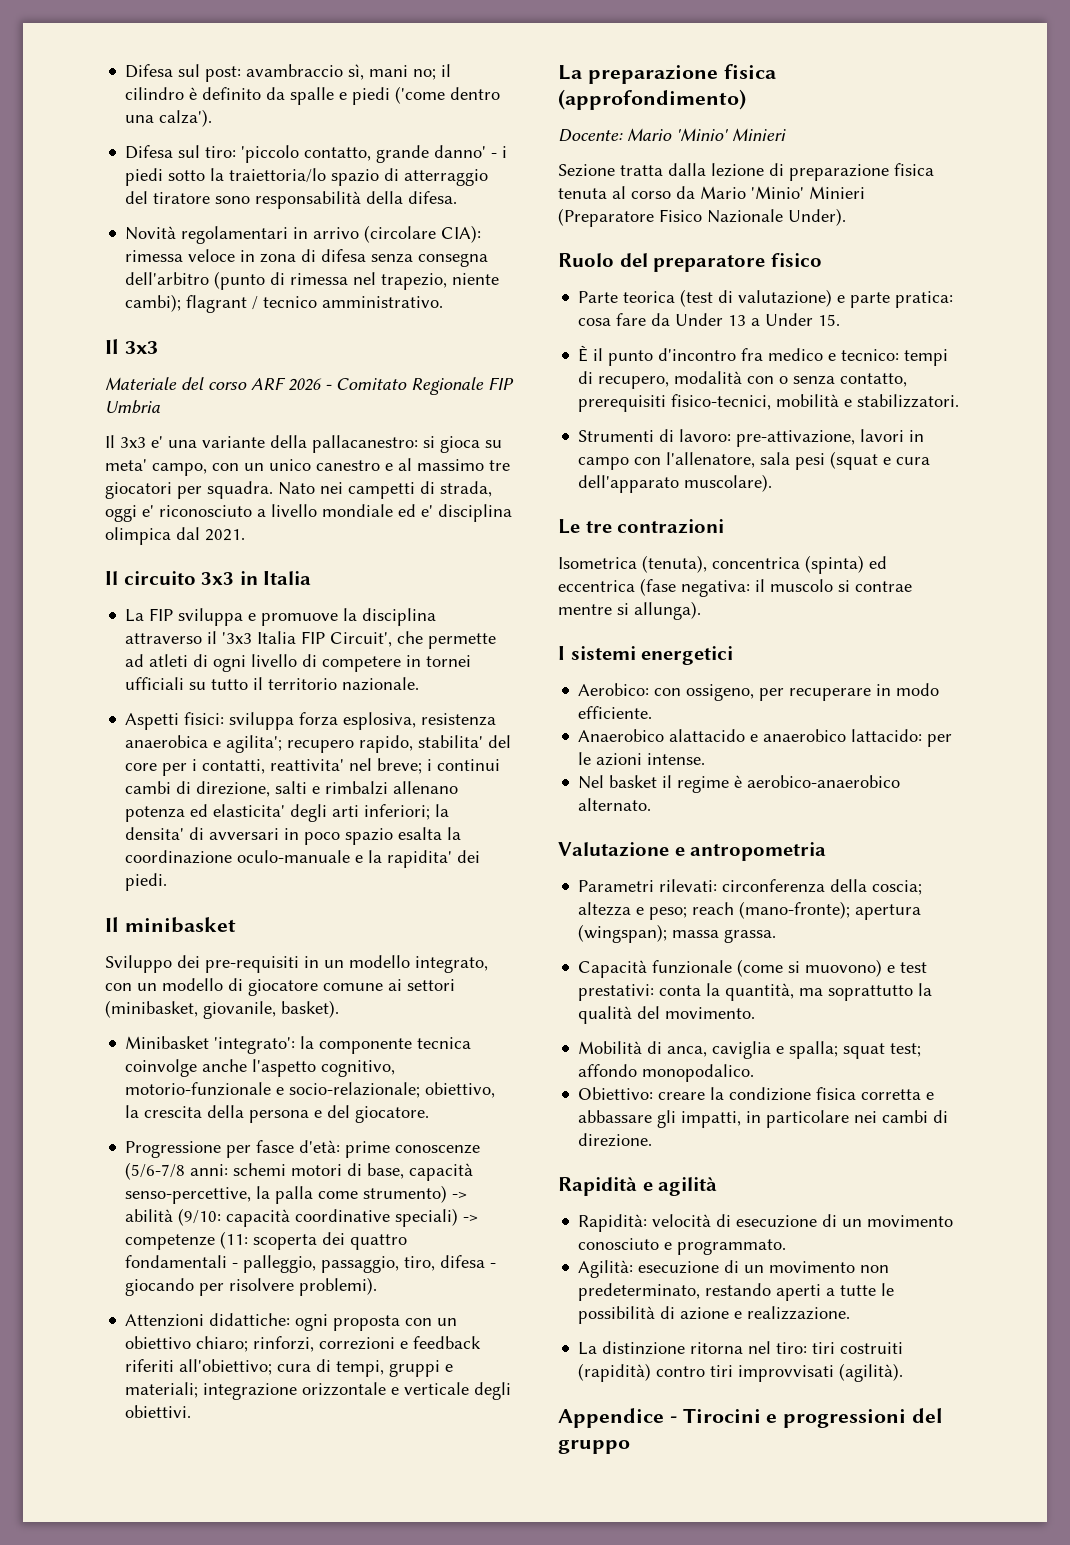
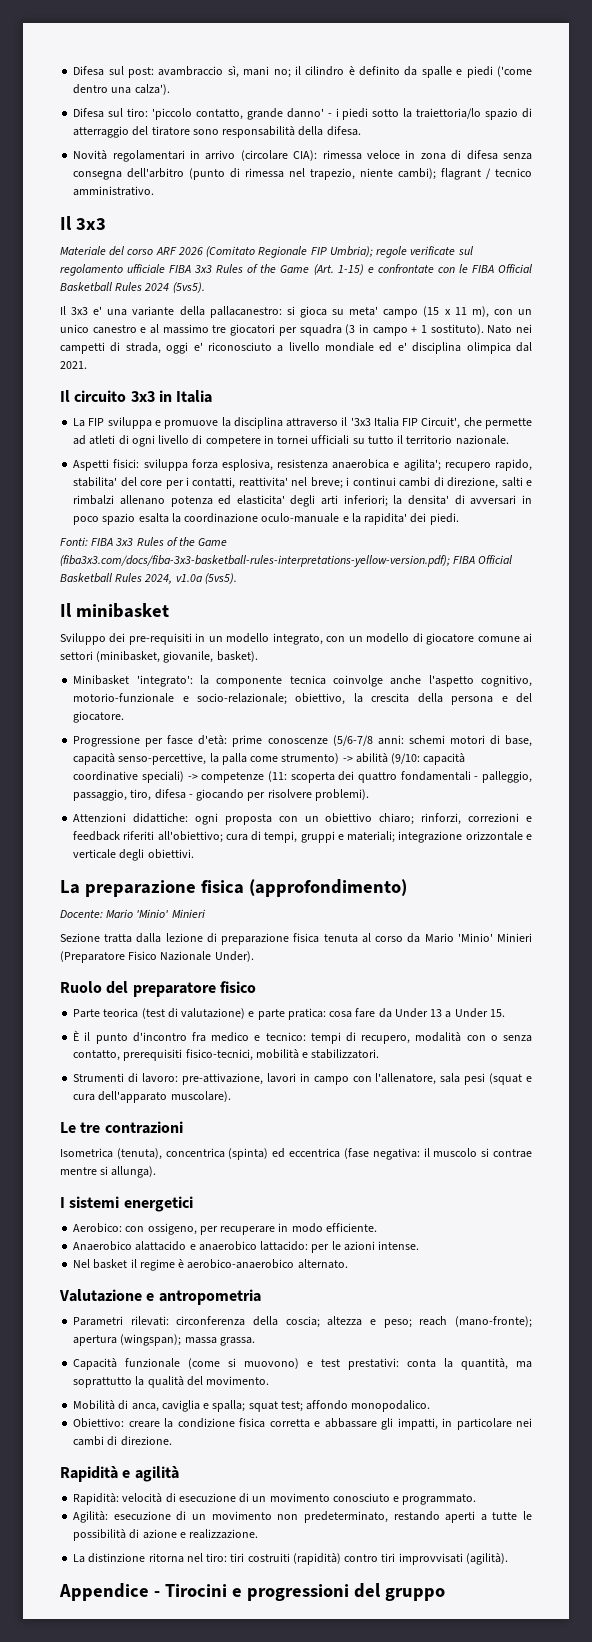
[325,377,514,395] [105,400,160,414] - Comitato Regionale FIP Umbria -> [206,246,473,258] [60,264,532,276] [60,282,205,293] (Comitato Regionale FIP Umbria); regole verificate sul regolamento ufficiale FIBA 3x3 Rules of the Game (Art. 1-15) e confrontate con le FIBA Official Basketball Rules 2024 (5vs5).
[152,463,207,476] campo, -> [383,306,489,318] campo (15 x 11 m),
[207,481,273,499] squadra. -> [299,324,484,336] squadra (3 in campo + 1 sostituto).
(168, 882) none -> [60,537,228,546] [60,555,513,567] [60,573,237,584] // Fonti: FIBA 3x3 Rules of the Game (fiba3x3.com/docs/fiba-3x3-basketball-rules-interpretations-yellow-version.pdf); FIBA Official Basketball Rules 2024, v1.0a (5vs5).

